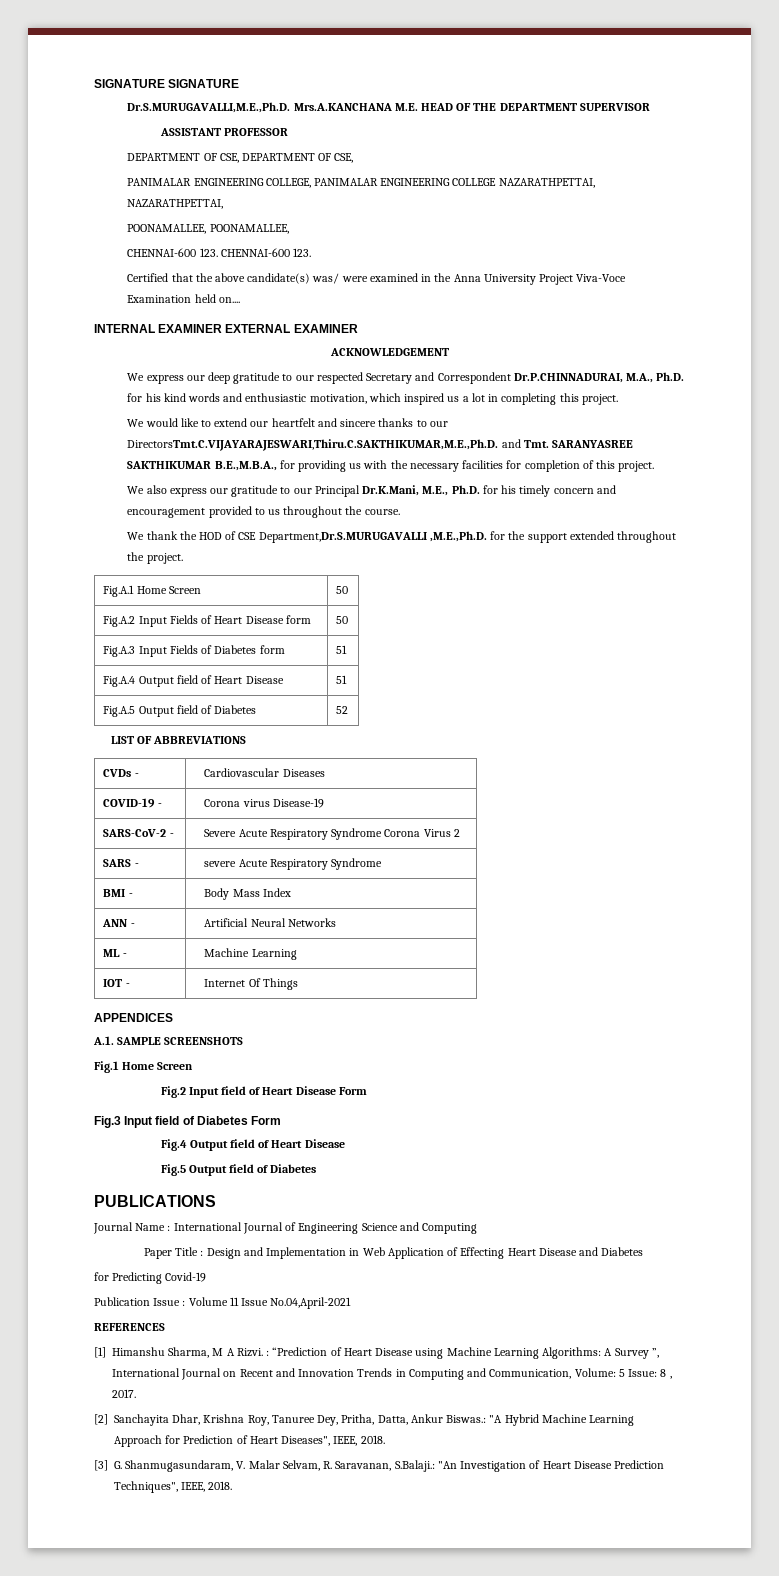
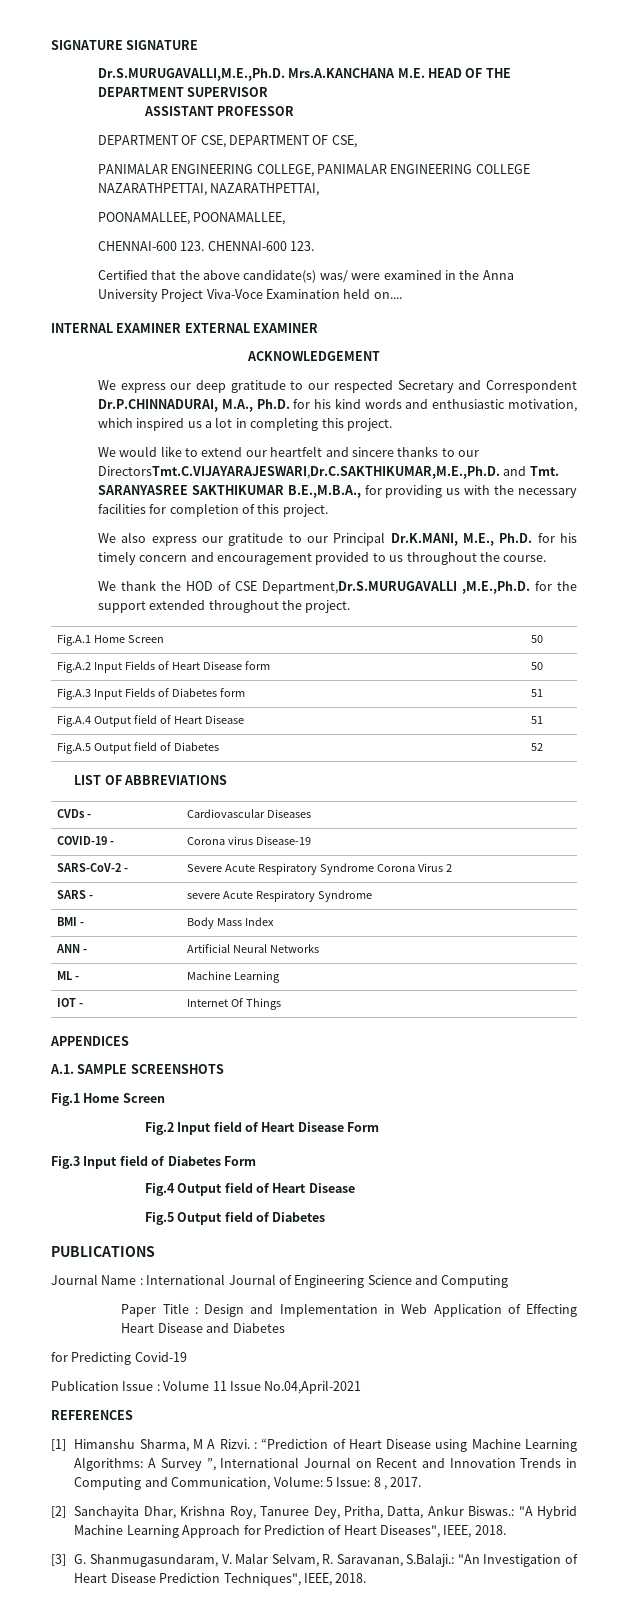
[127,439,499,451] DirectorsTmt.C.VIJAYARAJESWARI,Thiru.C.SAKTHIKUMAR,M.E.,Ph.D. -> [97,466,500,479] DirectorsTmt.C.VIJAYARAJESWARI,Dr.C.SAKTHIKUMAR,M.E.,Ph.D.
[362,485,420,496] Dr.K.Mani, -> [390,533,458,546] Dr.K.MANI,

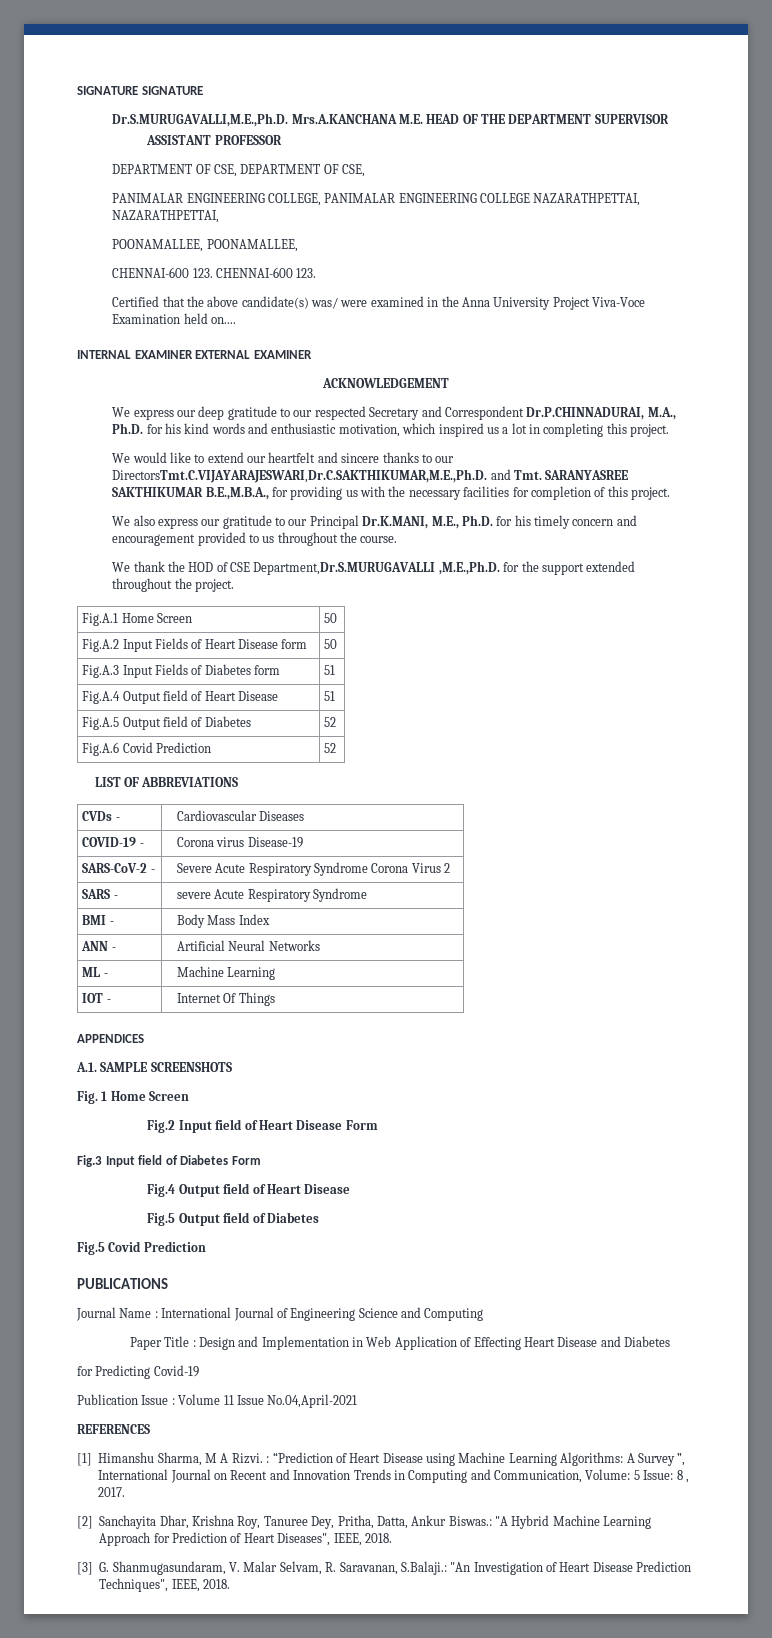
(543, 747) none -> [82,742,211,756] [324,743,337,753] // Fig.A.6 Covid Prediction | 52
[51,1093,80,1106] Fig.1 -> [77,1091,108,1104] Fig. 1
(326, 1217) none -> [77,1241,206,1255] // Fig.5 Covid Prediction

